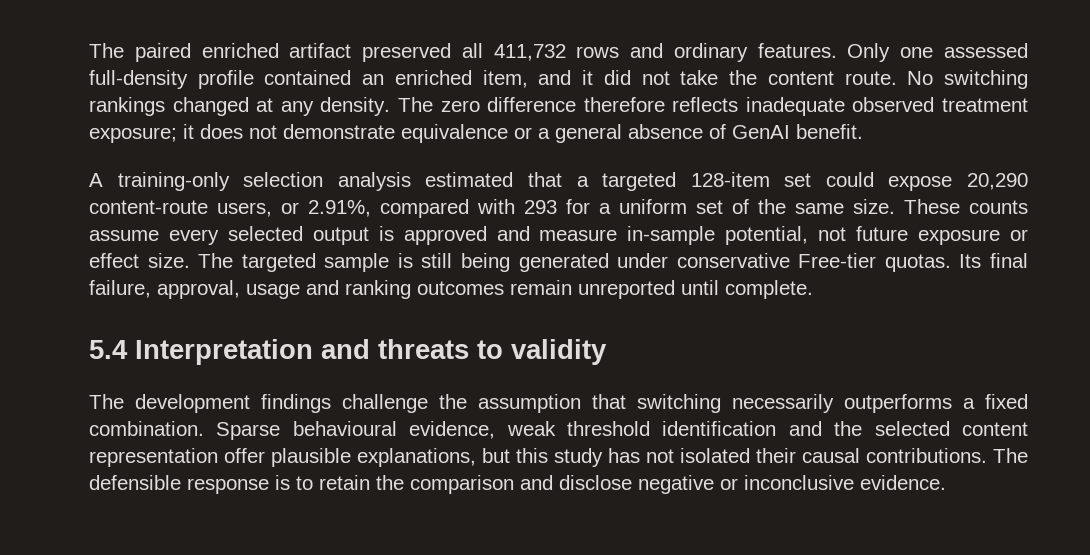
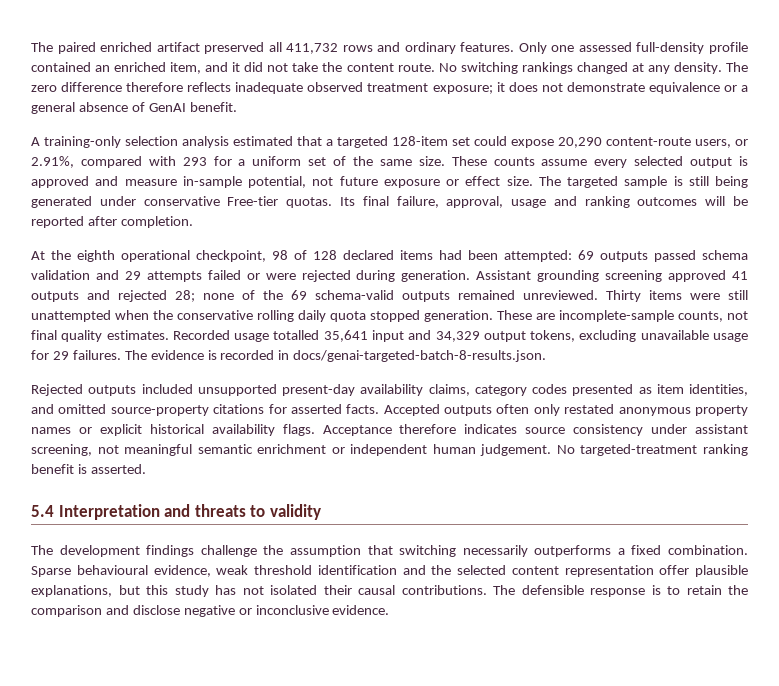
[510,280,813,299] remain unreported until complete. -> [705,196,749,206] [31,216,193,228] [31,250,748,262] [31,270,749,282] [31,290,748,302] [31,310,748,322] [31,330,749,342] [31,350,547,362] [31,384,748,396] [31,404,748,416] [31,424,748,436] [31,444,748,456] [31,464,146,474] will be reported after completion. // At the eighth operational checkpoint, 98 of 128 declared items had been attempted: 69 outputs passed schema validation and 29 attempts failed or were rejected during generation. Assistant grounding screening approved 41 outputs and rejected 28; none of the 69 schema-valid outputs remained unreviewed. Thirty items were still unattempted when the conservative rolling daily quota stopped generation. These are incomplete-sample counts, not final quality estimates. Recorded usage totalled 35,641 input and 34,329 output tokens, excluding unavailable usage for 29 failures. The evidence is recorded in docs/genai-targeted-batch-8-results.json. // Rejected outputs included unsupported present-day availability claims, category codes presented as item identities, and omitted source-property citations for asserted facts. Accepted outputs often only restated anonymous property names or explicit historical availability flags. Acceptance therefore indicates source consistency under assistant screening, not meaningful semantic enrichment or independent human judgement. No targeted-treatment ranking benefit is asserted.

